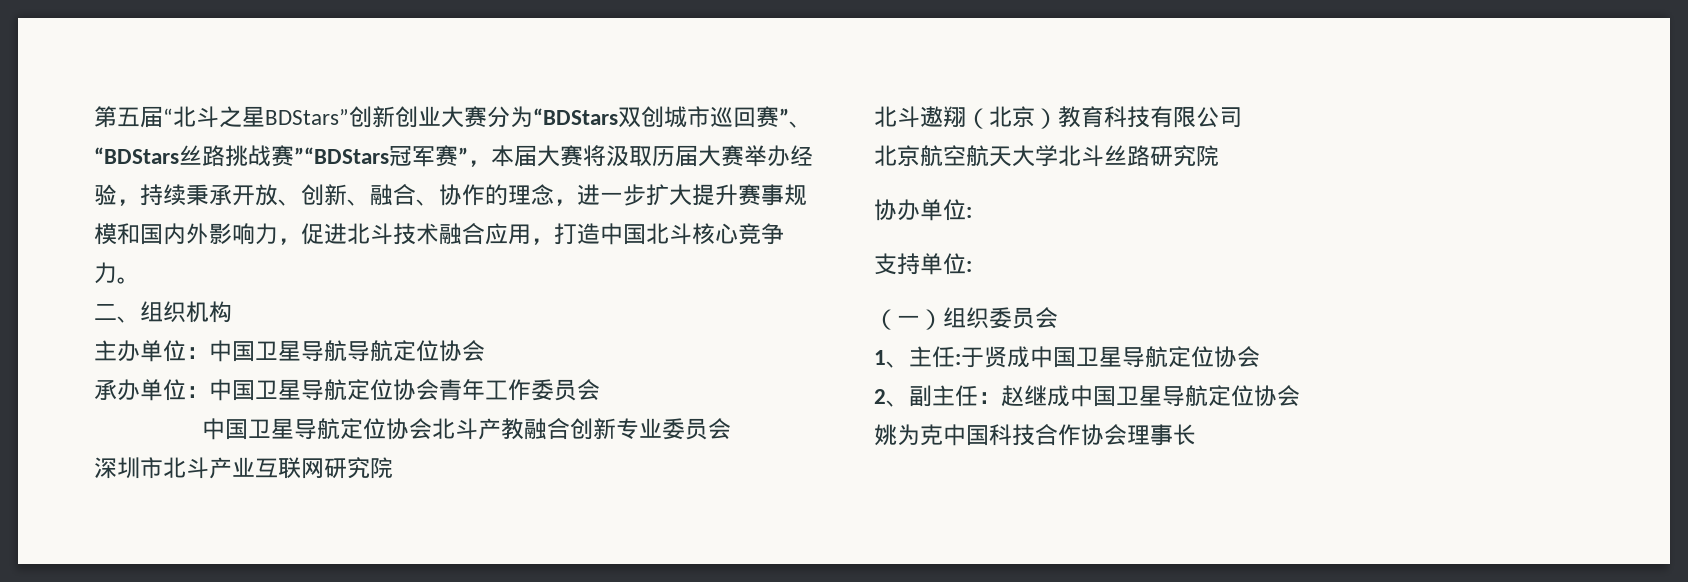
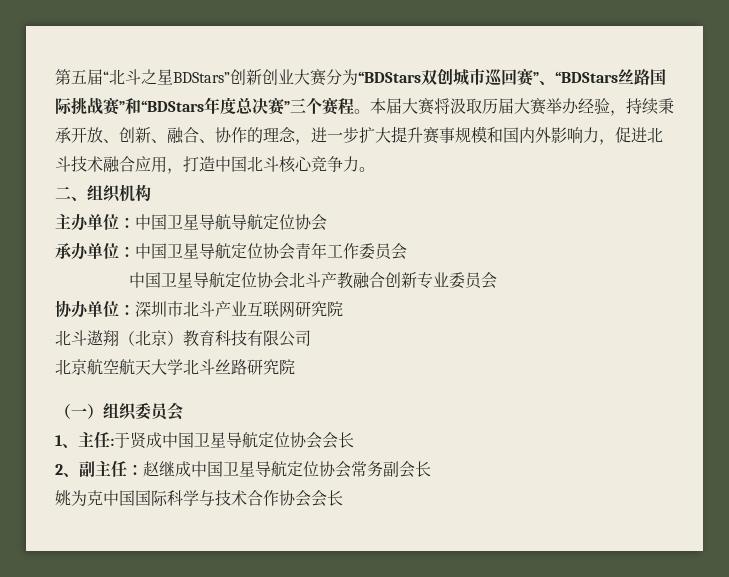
[225,145,491,167] 挑战赛”“BDStars冠军赛”， -> [650,69,666,85] [55,97,370,115] 国际挑战赛”和“BDStars年度总决赛”三个赛程。
(732, 429) none -> [55,300,135,318] 协办单位：
[874,199,972,221] [874,253,972,275] // 协办单位: // 支持单位: -> (295, 367) none
(1260, 357) none -> [322,432,354,449] 会长
(1300, 396) none -> [351,461,431,478] 常务副会长
[989,424,1035,446] 科技 -> [135,490,247,506] 国际科学与技术
[1127,424,1173,446] 理事 -> [311,490,327,507] 会

